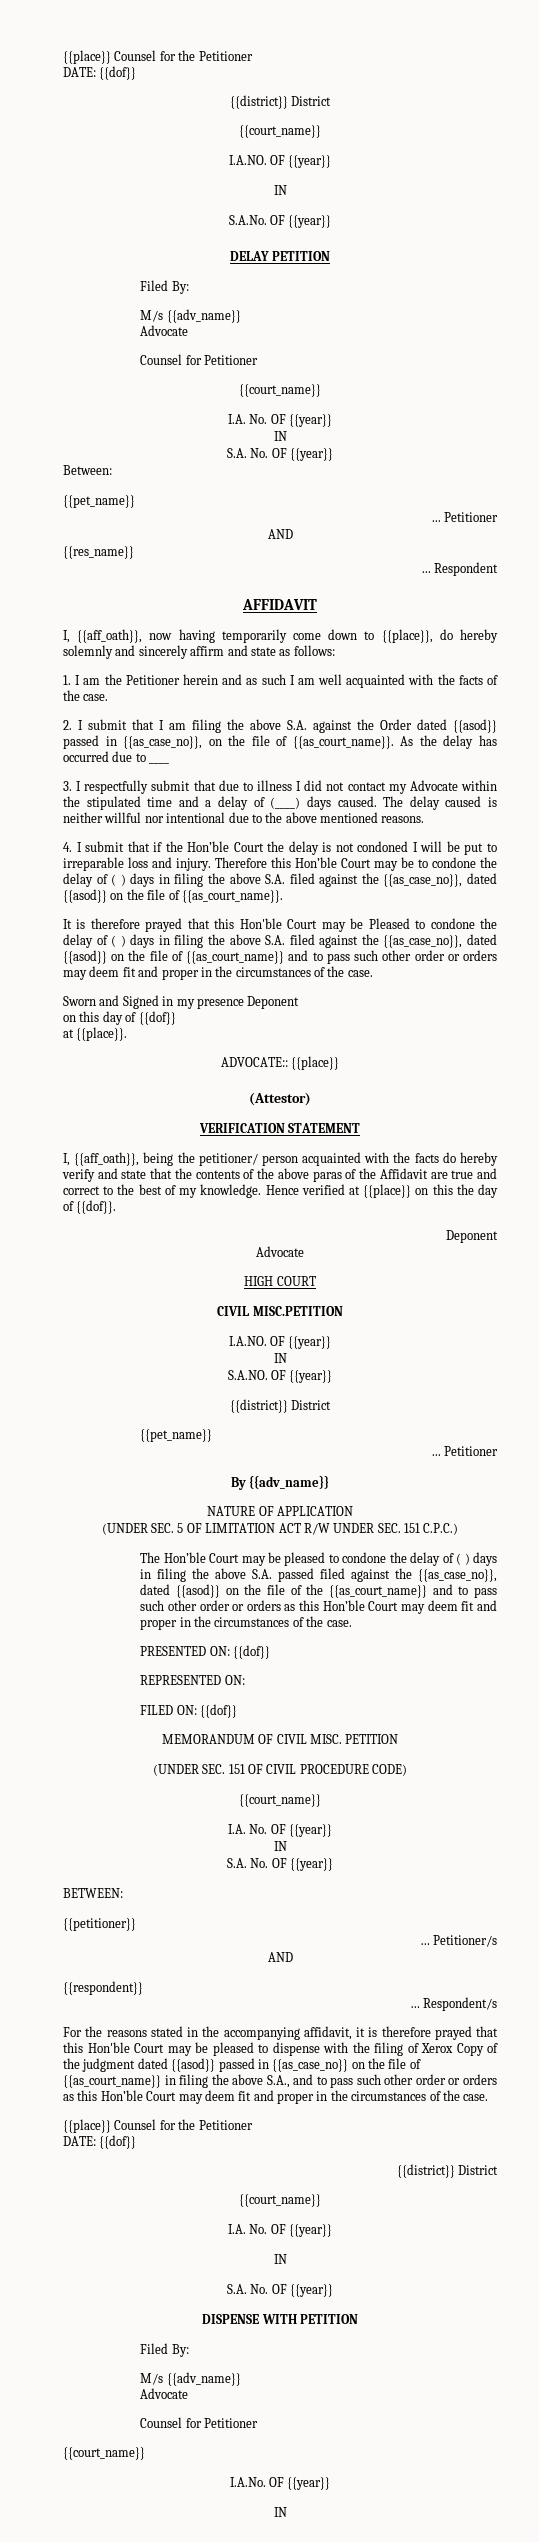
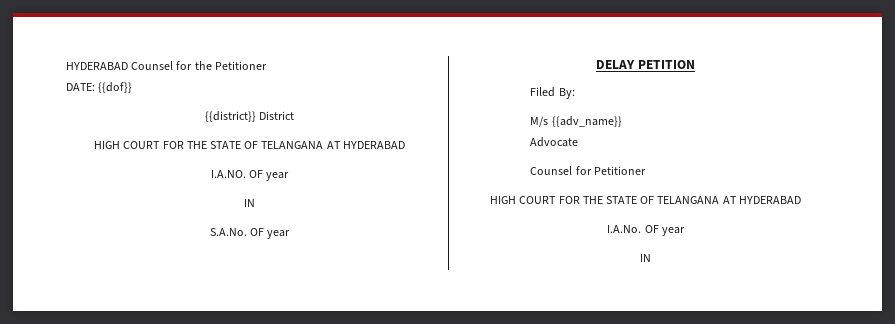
[63,50,253,64] [63,66,137,80] [229,95,332,109] [239,125,321,138] [228,155,332,168] {{place}} Counsel for the Petitioner // DATE: {{dof}} // {{district}} District // {{court_name}} // I.A.NO. OF {{year}} -> [66,61,267,70] [66,82,133,93] [204,111,295,122] [94,141,405,149] [210,170,290,181] HYDERABAD Counsel for the Petitioner // DATE: {{dof}} // {{district}} District // HIGH COURT FOR THE STATE OF TELANGANA AT HYDERABAD // I.A.NO. OF year
[288,215,332,228] {{year}} -> [267,230,291,239] year
[239,384,321,397] [227,414,333,427] [273,431,287,441] [226,448,334,461] [63,465,112,475] [63,495,135,508] [431,512,498,522] [267,529,293,539] [63,546,134,559] [421,562,498,576] [242,599,317,610] [63,629,498,643] [63,645,335,659] [63,674,498,688] [63,690,109,701] [63,719,497,733] [63,735,497,749] [63,751,146,762] [149,762,170,764] [63,780,498,794] [63,796,498,810] [63,812,425,823] [63,841,497,855] [63,857,497,871] [63,873,497,887] [63,889,283,903] [63,918,497,932] [63,934,497,948] [63,950,497,964] [63,966,373,980] [63,995,300,1009] [63,1011,176,1025] [63,1027,128,1041] [220,1056,340,1070] [249,1092,311,1106] [198,1123,361,1133] [63,1152,499,1166] [62,1168,497,1182] [63,1184,499,1198] [63,1200,117,1214] [446,1230,498,1243] [256,1246,304,1257] [244,1276,316,1286] [217,1306,343,1316] [228,1336,332,1349] [273,1353,287,1363] [227,1370,333,1383] [229,1399,332,1413] [140,1429,213,1442] [431,1446,498,1456] [230,1475,330,1490] [207,1506,353,1516] [101,1523,459,1535] [140,1552,497,1566] [140,1568,498,1582] [140,1584,498,1598] [140,1600,497,1614] [140,1616,352,1630] [140,1645,271,1659] [140,1675,245,1685] [140,1704,238,1718] [161,1734,399,1744] [152,1764,408,1776] [239,1794,321,1807] [227,1824,333,1837] [273,1841,287,1851] [226,1858,334,1871] [63,1888,123,1898] [63,1918,136,1931] [419,1935,497,1947] [267,1952,293,1962] [63,1981,143,1995] [409,1997,497,2011] [63,2026,498,2040] [63,2042,498,2056] [63,2058,421,2072] [63,2074,498,2088] [63,2090,489,2104] [63,2119,253,2133] [63,2135,137,2149] [396,2164,498,2178] [239,2194,321,2207] [227,2224,333,2237] [273,2254,287,2264] [226,2284,334,2297] [202,2314,358,2324] [140,2343,189,2357] [140,2372,241,2386] [140,2388,189,2399] [140,2417,259,2428] [63,2447,145,2460] {{court_name}} // I.A. No. OF {{year}} // IN // S.A. No. OF {{year}} // Between: // {{pet_name}} // ... Petitioner // AND // {{res_name}} // ... Respondent // AFFIDAVIT // I, {{aff_oath}}, now having temporarily come down to {{place}}, do hereby solemnly and sincerely affirm and state as follows: // 1. I am the Petitioner herein and as such I am well acquainted with the facts of the case. // 2. I submit that I am filing the above S.A. against the Order dated {{asod}} passed in {{as_case_no}}, on the file of {{as_court_name}}. As the delay has occurred due to ____ // 3. I respectfully submit that due to illness I did not contact my Advocate within the stipulated time and a delay of (____) days caused. The delay caused is neither willful nor intentional due to the above mentioned reasons. // 4. I submit that if the Hon’ble Court the delay is not condoned I will be put to irreparable loss and injury. Therefore this Hon’ble Court may be to condone the delay of ( ) days in filing the above S.A. filed against the {{as_case_no}}, dated {{asod}} on the file of {{as_court_name}}. // It is therefore prayed that this Hon'ble Court may be Pleased to condone the delay of ( ) days in filing the above S.A. filed against the {{as_case_no}}, dated {{asod}} on the file of {{as_court_name}} and to pass such other order or orders may deem fit and proper in the circumstances of the case. // Sworn and Signed in my presence Deponent // on this day of {{dof}} // at {{place}}. // ADVOCATE:: {{place}} // (Attestor) // VERIFICATION STATEMENT // I, {{aff_oath}}, being the petitioner/ person acquainted with the facts do hereby verify and state that the contents of the above paras of the Affidavit are true and correct to the best of my knowledge. Hence verified at {{place}} on this the day of {{dof}}. // Deponent // Advocate // HIGH COURT // CIVIL MISC.PETITION // I.A.NO. OF {{year}} // IN // S.A.NO. OF {{year}} // {{district}} District // {{pet_name}} // ... Petitioner // By {{adv_name}} // NATURE OF APPLICATION // (UNDER SEC. 5 OF LIMITATION ACT R/W UNDER SEC. 151 C.P.C.) // The Hon’ble Court may be pleased to condone the delay of ( ) days in filing the above S.A. passed filed against the {{as_case_no}}, dated {{asod}} on the file of the {{as_court_name}} and to pass such other order or orders as this Hon’ble Court may deem fit and proper in the circumstances of the case. // PRESENTED ON: {{dof}} // REPRESENTED ON: // FILED ON: {{dof}} // MEMORANDUM OF CIVIL MISC. PETITION // (UNDER SEC. 151 OF CIVIL PROCEDURE CODE) // {{court_name}} // I.A. No. OF {{year}} // IN // S.A. No. OF {{year}} // BETWEEN: // {{petitioner}} // … Petitioner/s // AND // {{respondent}} // … Respondent/s // For the reasons stated in the accompanying affidavit, it is therefore prayed that this Hon'ble Court may be pleased to dispense with the filing of Xerox Copy of the judgment dated {{asod}} passed in {{as_case_no}} on the file of {{as_court_name}} in filing the above S.A., and to pass such other order or orders as this Hon’ble Court may deem fit and proper in the circumstances of the case. // {{place}} Counsel for the Petitioner // DATE: {{dof}} // {{district}} District // {{court_name}} // I.A. No. OF {{year}} // IN // S.A. No. OF {{year}} // DISPENSE WITH PETITION // Filed By: // M/s {{adv_name}} // Advocate // Counsel for Petitioner // {{court_name}} -> [490,196,801,204] HIGH COURT FOR THE STATE OF TELANGANA AT HYDERABAD
[287,2477,331,2490] {{year}} -> [661,227,685,236] year

